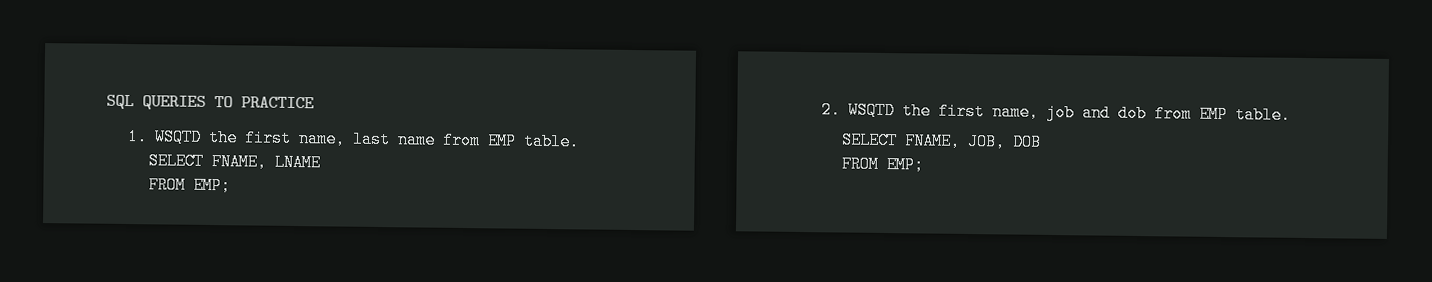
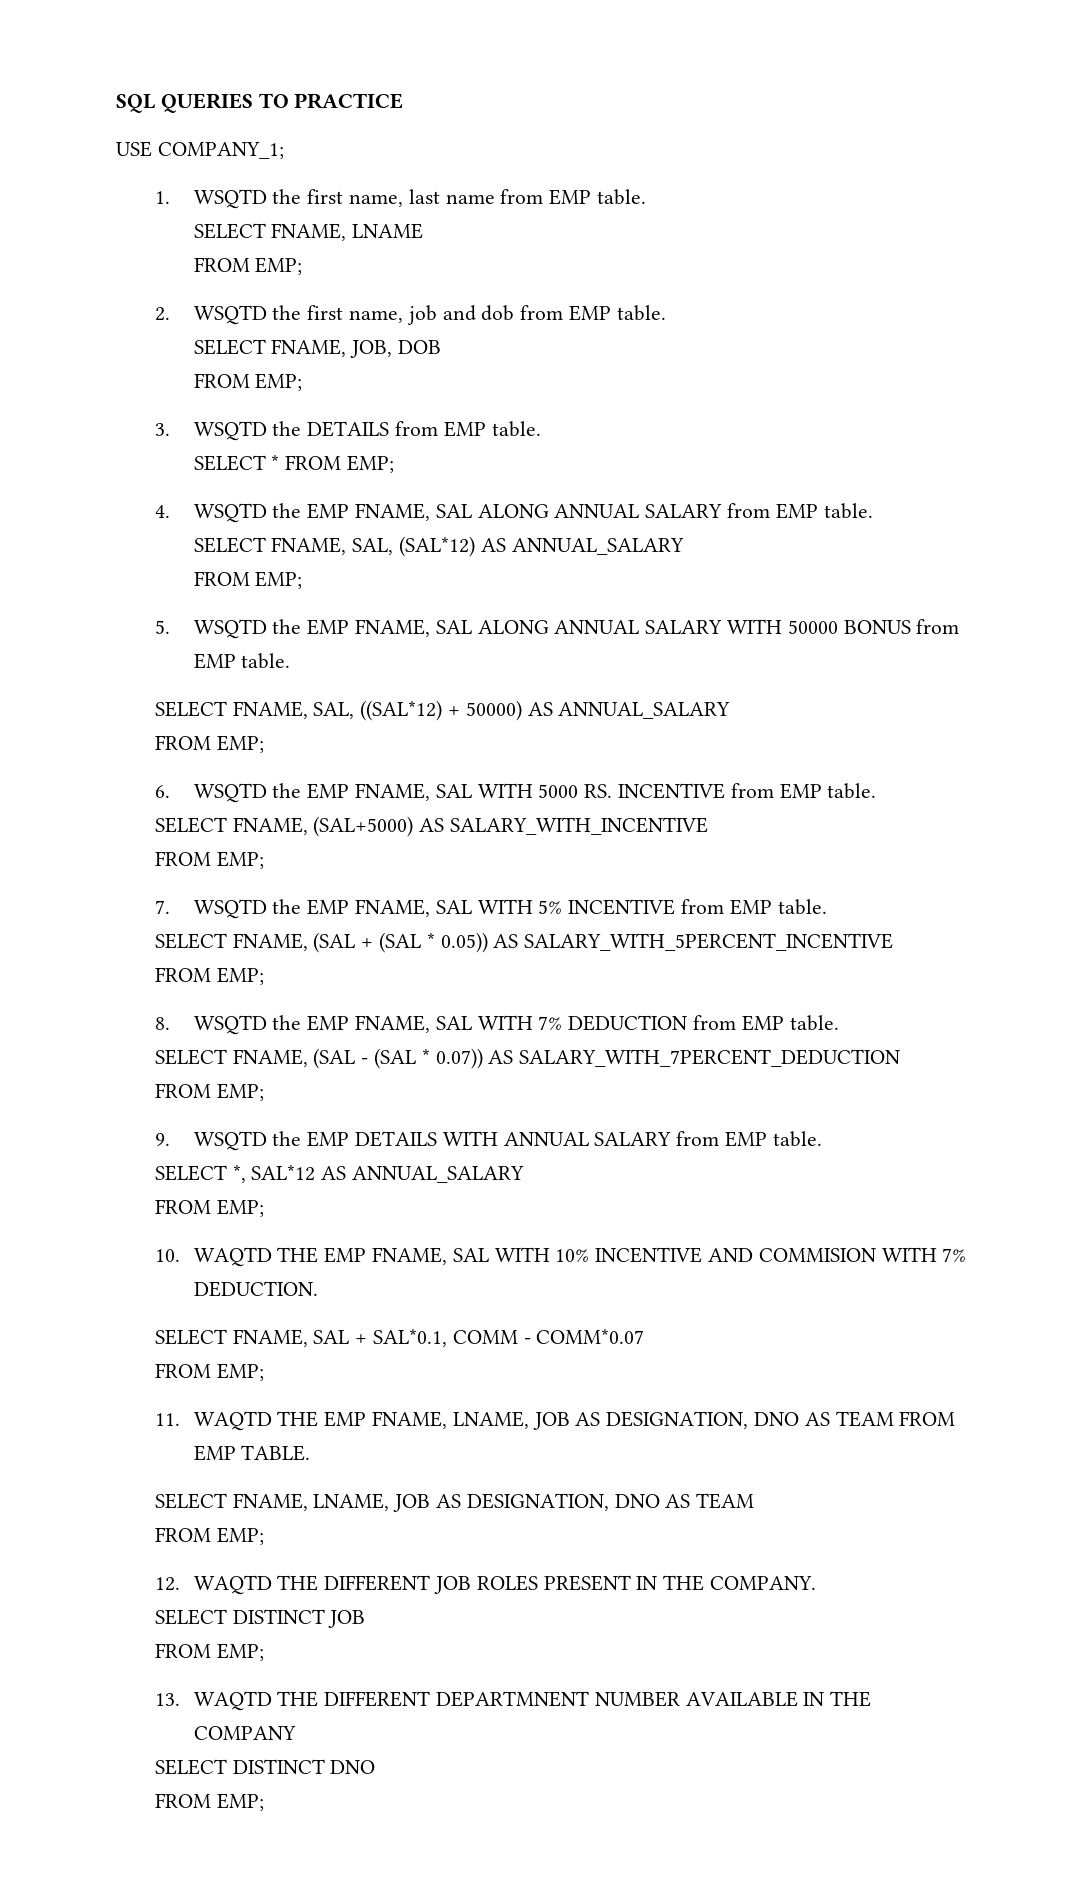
(315, 102) none -> [116,141,284,159] // USE COMPANY_1;
(925, 165) none -> [154,421,541,441] [193,455,394,473] [154,503,873,523] [193,536,684,557] [193,571,303,589] [154,619,960,639] [193,653,291,669] [154,700,731,721] [154,735,264,753] [154,783,877,803] [154,816,708,837] [154,851,264,869] [154,899,827,919] [154,932,894,953] [154,967,264,985] [154,1015,839,1035] [154,1048,901,1069] [154,1083,264,1101] [154,1131,822,1151] [154,1165,524,1183] [154,1199,264,1217] [154,1247,967,1267] [193,1281,318,1297] [154,1329,645,1347] [154,1363,264,1381] [154,1411,956,1431] [193,1445,311,1461] [154,1493,755,1512] [154,1527,264,1545] [154,1575,816,1595] [154,1609,366,1628] [154,1643,264,1661] [154,1691,872,1711] [193,1726,296,1740] [154,1759,376,1775] [154,1793,264,1811] // 3. WSQTD the DETAILS from EMP table. // SELECT * FROM EMP; // 4. WSQTD the EMP FNAME, SAL ALONG ANNUAL SALARY from EMP table. // SELECT FNAME, SAL, (SAL*12) AS ANNUAL_SALARY // FROM EMP; // 5. WSQTD the EMP FNAME, SAL ALONG ANNUAL SALARY WITH 50000 BONUS from EMP table. // SELECT FNAME, SAL, ((SAL*12) + 50000) AS ANNUAL_SALARY // FROM EMP; // 6. WSQTD the EMP FNAME, SAL WITH 5000 RS. INCENTIVE from EMP table. // SELECT FNAME, (SAL+5000) AS SALARY_WITH_INCENTIVE // FROM EMP; // 7. WSQTD the EMP FNAME, SAL WITH 5% INCENTIVE from EMP table. // SELECT FNAME, (SAL + (SAL * 0.05)) AS SALARY_WITH_5PERCENT_INCENTIVE // FROM EMP; // 8. WSQTD the EMP FNAME, SAL WITH 7% DEDUCTION from EMP table. // SELECT FNAME, (SAL - (SAL * 0.07)) AS SALARY_WITH_7PERCENT_DEDUCTION // FROM EMP; // 9. WSQTD the EMP DETAILS WITH ANNUAL SALARY from EMP table. // SELECT *, SAL*12 AS ANNUAL_SALARY // FROM EMP; // 10. WAQTD THE EMP FNAME, SAL WITH 10% INCENTIVE AND COMMISION WITH 7% DEDUCTION. // SELECT FNAME, SAL + SAL*0.1, COMM - COMM*0.07 // FROM EMP; // 11. WAQTD THE EMP FNAME, LNAME, JOB AS DESIGNATION, DNO AS TEAM FROM EMP TABLE. // SELECT FNAME, LNAME, JOB AS DESIGNATION, DNO AS TEAM // FROM EMP; // 12. WAQTD THE DIFFERENT JOB ROLES PRESENT IN THE COMPANY. // SELECT DISTINCT JOB // FROM EMP; // 13. WAQTD THE DIFFERENT DEPARTMNENT NUMBER AVAILABLE IN THE COMPANY // SELECT DISTINCT DNO // FROM EMP;

